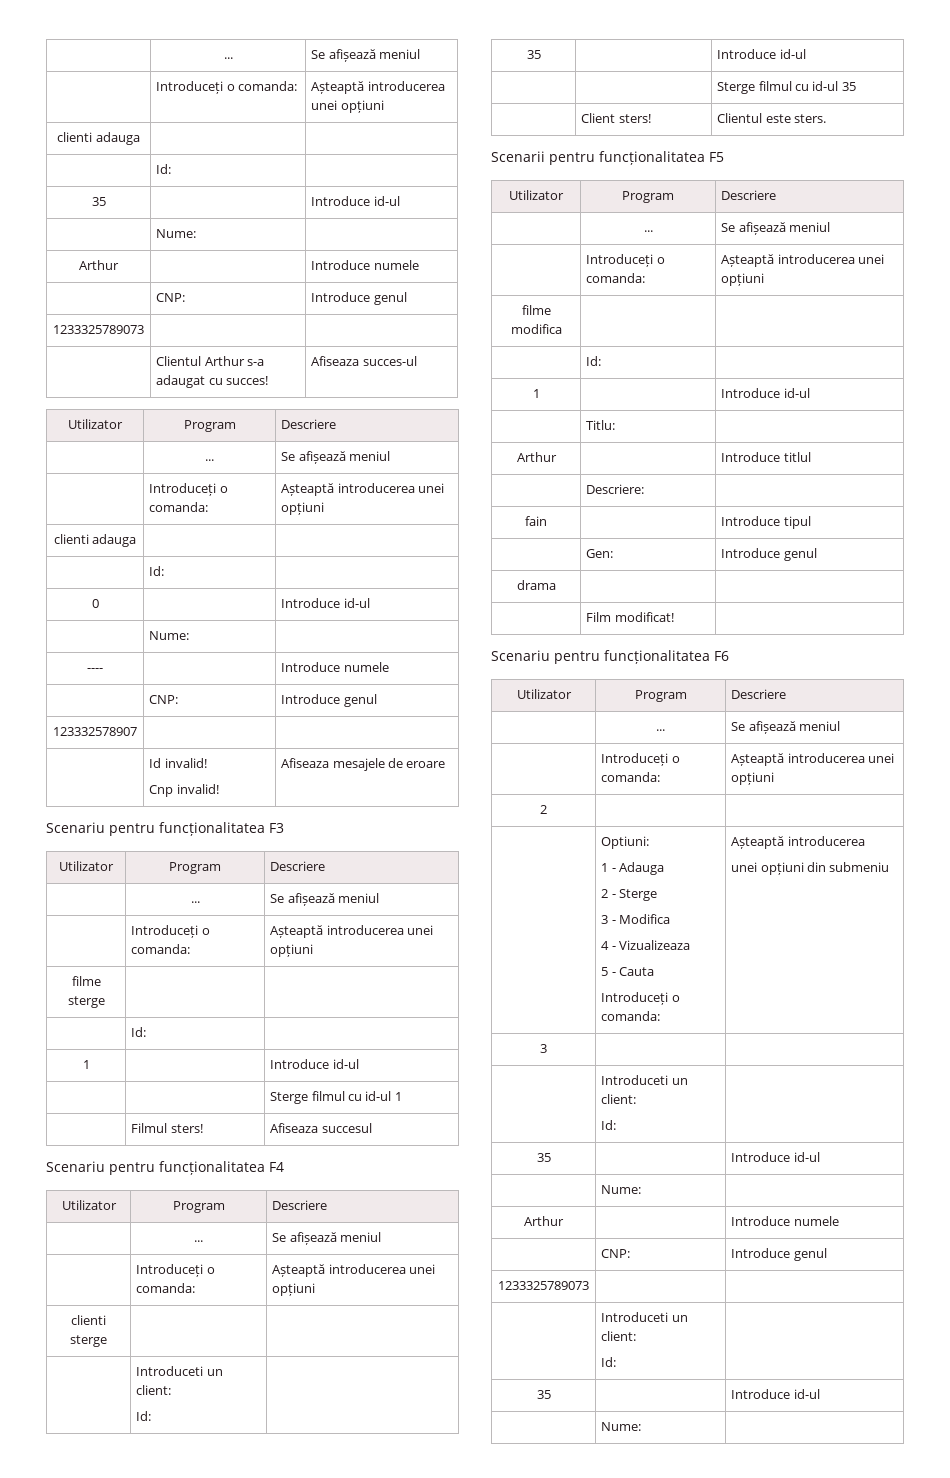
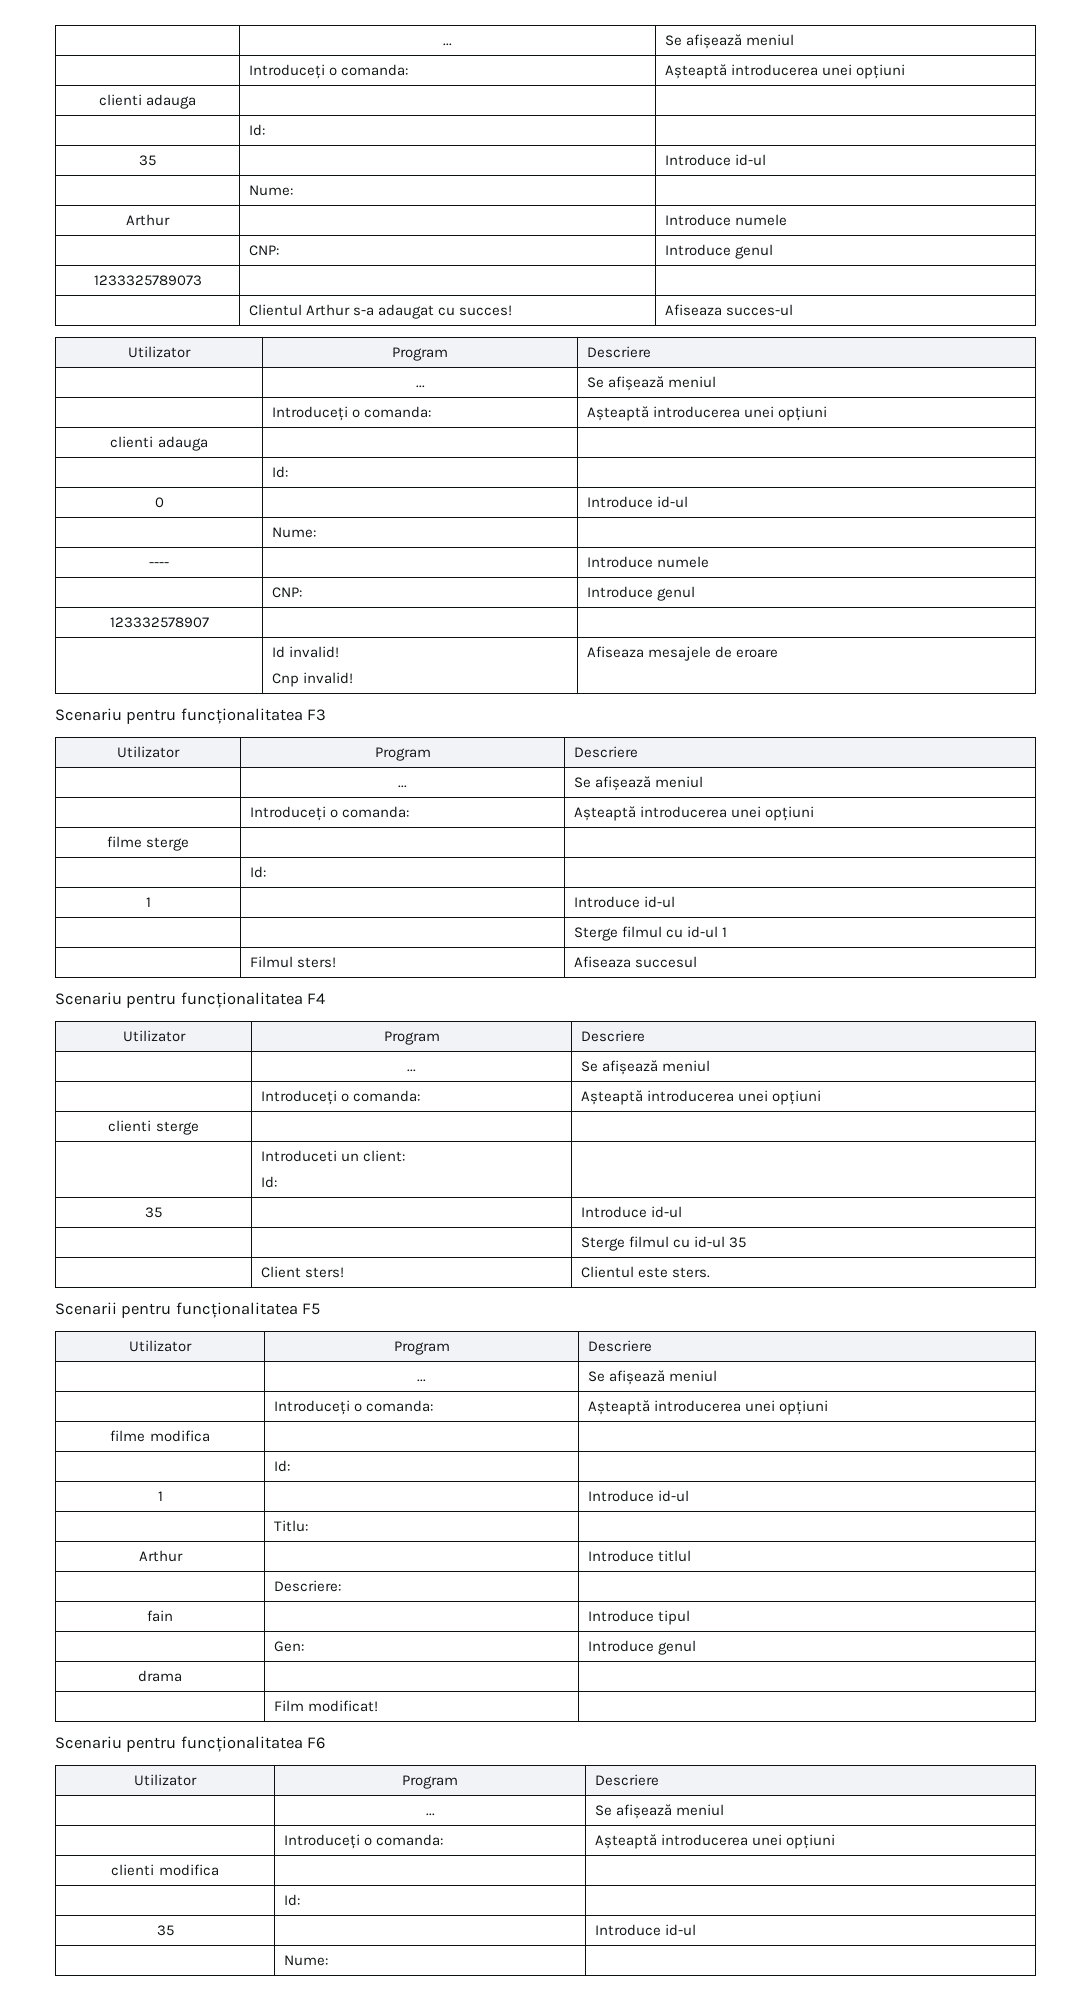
[540,805,547,814] [601,836,650,849] [601,862,664,875] [601,889,657,901] [601,914,670,924] [601,940,690,950] [601,967,654,976] [601,992,680,1005] [601,1011,661,1021] [731,836,865,849] [731,862,890,875] [540,1044,547,1053] [601,1075,688,1085] [601,1094,637,1104] [601,1120,617,1130] [536,1153,551,1162] [731,1152,820,1162] [601,1185,642,1194] [524,1216,564,1226] [731,1216,839,1226] [601,1249,631,1258] [731,1248,827,1261] [498,1281,589,1290] [601,1312,688,1322] [601,1331,637,1341] [601,1357,617,1367] [536,1390,551,1399] [731,1389,820,1399] [601,1422,642,1431] 2 | | // | Optiuni: // 1 - Adauga // 2 - Sterge // 3 - Modifica // 4 - Vizualizeaza // 5 - Cauta // Introduceți o comanda: | Așteaptă introducerea // unei opțiuni din submeniu // 3 | | // | Introduceti un client: // Id: | // 35 | | Introduce id-ul // | Nume: | // Arthur | | Introduce numele // | CNP: | Introduce genul // 1233325789073 | | // | Introduceti un client: // Id: | // 35 | | Introduce id-ul // | Nume: | -> [111,1864,219,1876] [284,1894,301,1906] [156,1925,174,1936] [595,1924,697,1936] [284,1955,329,1966] clienti modifica | | // | Id: | // 35 | | Introduce id-ul // | Nume: |

